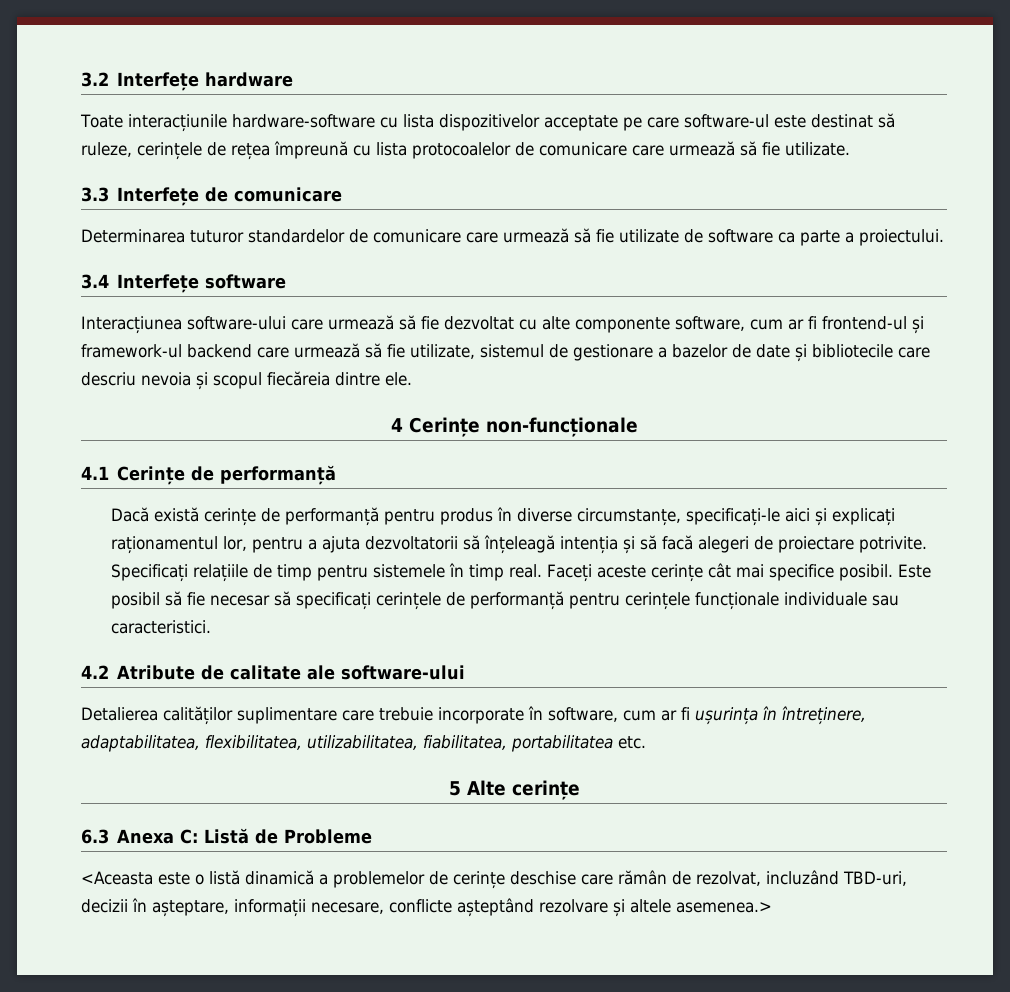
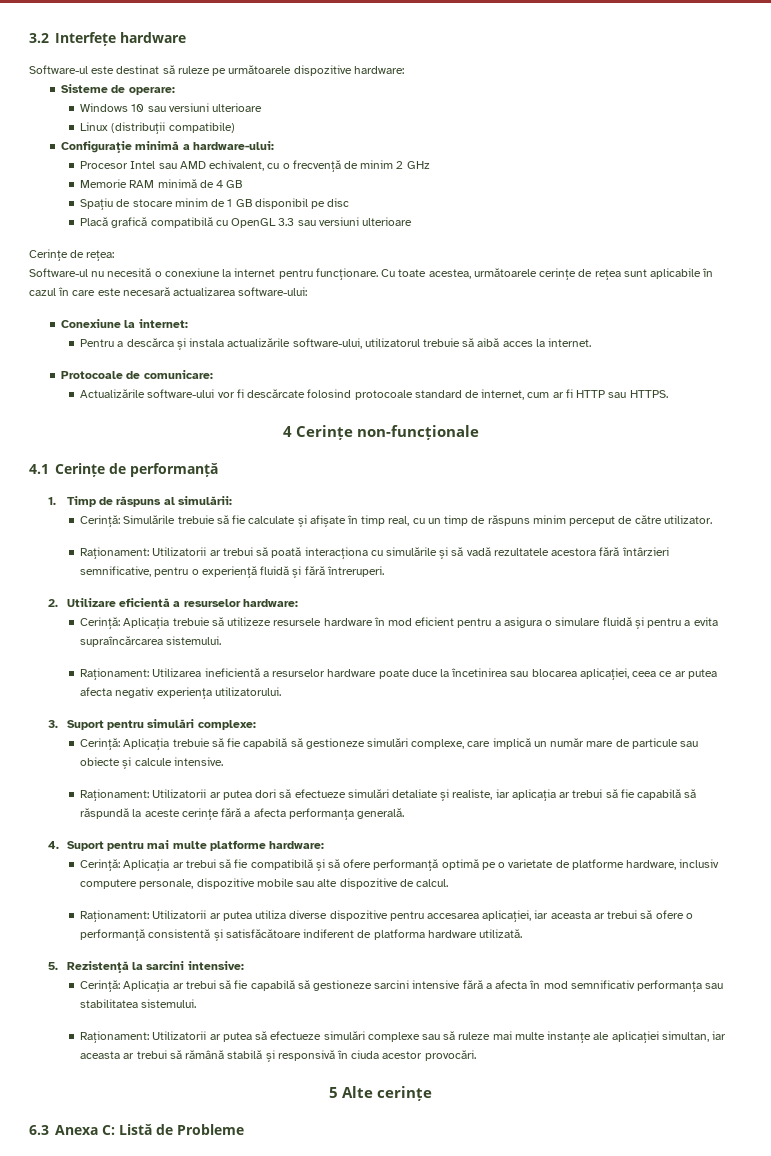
[80,113,895,132] [81,141,850,160] [81,187,343,206] [81,228,944,246] [81,274,287,293] [81,315,924,334] [81,343,930,362] [81,371,412,390] Toate interacțiunile hardware-software cu lista dispozitivelor acceptate pe care software-ul este destinat să ruleze, cerințele de rețea împreună cu lista protocoalelor de comunicare care urmează să fie utilizate. // 3.3 Interfețe de comunicare // Determinarea tuturor standardelor de comunicare care urmează să fie utilizate de software ca parte a proiectului. // 3.4 Interfețe software // Interacțiunea software-ului care urmează să fie dezvoltat cu alte componente software, cum ar fi frontend-ul și framework-ul backend care urmează să fie utilizate, sistemul de gestionare a bazelor de date și bibliotecile care descriu nevoia și scopul fiecăreia dintre ele. -> [29,65,404,76] [61,84,175,95] [80,103,263,112] [80,122,235,134] [61,141,274,153] [80,160,430,172] [80,179,243,188] [80,198,350,210] [80,217,412,228] [29,249,115,261] [29,268,714,280] [29,287,308,296] [61,319,188,328] [80,338,592,350] [61,370,213,379] [80,389,668,400] Software-ul este destinat să ruleze pe următoarele dispozitive hardware: // Sisteme de operare: // Windows 10 sau versiuni ulterioare // Linux (distribuții compatibile) // Configurație minimă a hardware-ului: // Procesor Intel sau AMD echivalent, cu o frecvență de minim 2 GHz // Memorie RAM minimă de 4 GB // Spațiu de stocare minim de 1 GB disponibil pe disc // Placă grafică compatibilă cu OpenGL 3.3 sau versiuni ulterioare // Cerințe de rețea: // Software-ul nu necesită o conexiune la internet pentru funcționare. Cu toate acestea, următoarele cerințe de rețea sunt aplicabile în cazul în care este necesară actualizarea software-ului: // Conexiune la internet: // Pentru a descărca și instala actualizările software-ului, utilizatorul trebuie să aibă acces la internet. // Protocoale de comunicare: // Actualizările software-ului vor fi descărcate folosind protocoale standard de internet, cum ar fi HTTP sau HTTPS.
[111,507,896,526] [111,535,928,554] [111,563,932,582] [111,591,900,610] [111,620,212,634] [81,665,466,680] [81,706,866,725] [81,735,646,752] Dacă există cerințe de performanță pentru produs în diverse circumstanțe, specificați-le aici și explicați raționamentul lor, pentru a ajuta dezvoltatorii să înțeleagă intenția și să facă alegeri de proiectare potrivite. Specificați relațiile de timp pentru sistemele în timp real. Faceți aceste cerințe cât mai specifice posibil. Este posibil să fie necesar să specificați cerințele de performanță pentru cerințele funcționale individuale sau caracteristici. // 4.2 Atribute de calitate ale software-ului // Detalierea calităților suplimentare care trebuie incorporate în software, cum ar fi ușurința în întreținere, adaptabilitatea, flexibilitatea, utilizabilitatea, fiabilitatea, portabilitatea etc. -> [47,496,232,507] [80,515,712,527] [80,547,669,559] [80,566,384,578] [47,598,298,607] [80,617,718,629] [80,636,222,647] [80,668,717,680] [80,687,281,699] [47,719,256,730] [80,738,699,750] [80,757,223,769] [80,789,697,801] [80,808,404,820] [47,840,325,851] [80,859,720,871] [80,878,448,889] [80,910,693,922] [80,929,522,941] [47,961,244,973] [80,980,724,992] [80,999,197,1008] [80,1031,727,1043] [80,1050,476,1062] 1. Timp de răspuns al simulării: // Cerință: Simulările trebuie să fie calculate și afișate în timp real, cu un timp de răspuns minim perceput de către utilizator. // Raționament: Utilizatorii ar trebui să poată interacționa cu simulările și să vadă rezultatele acestora fără întârzieri semnificative, pentru o experiență fluidă și fără întreruperi. // 2. Utilizare eficientă a resurselor hardware: // Cerință: Aplicația trebuie să utilizeze resursele hardware în mod eficient pentru a asigura o simulare fluidă și pentru a evita supraîncărcarea sistemului. // Raționament: Utilizarea ineficientă a resurselor hardware poate duce la încetinirea sau blocarea aplicației, ceea ce ar putea afecta negativ experiența utilizatorului. // 3. Suport pentru simulări complexe: // Cerință: Aplicația trebuie să fie capabilă să gestioneze simulări complexe, care implică un număr mare de particule sau obiecte și calcule intensive. // Raționament: Utilizatorii ar putea dori să efectueze simulări detaliate și realiste, iar aplicația ar trebui să fie capabilă să răspundă la aceste cerințe fără a afecta performanța generală. // 4. Suport pentru mai multe platforme hardware: // Cerință: Aplicația ar trebui să fie compatibilă și să ofere performanță optimă pe o varietate de platforme hardware, inclusiv computere personale, dispozitive mobile sau alte dispozitive de calcul. // Raționament: Utilizatorii ar putea utiliza diverse dispozitive pentru accesarea aplicației, iar aceasta ar trebui să ofere o performanță consistentă și satisfăcătoare indiferent de platforma hardware utilizată. // 5. Rezistență la sarcini intensive: // Cerință: Aplicația ar trebui să fie capabilă să gestioneze sarcini intensive fără a afecta în mod semnificativ performanța sau stabilitatea sistemului. // Raționament: Utilizatorii ar putea să efectueze simulări complexe sau să ruleze mai multe instanțe ale aplicației simultan, iar aceasta ar trebui să rămână stabilă și responsivă în ciuda acestor provocări.
[81,870,907,889] [81,898,772,917] // <Aceasta este o listă dinamică a problemelor de cerințe deschise care rămân de rezolvat, incluzând TBD-uri, decizii în așteptare, informații necesare, conflicte așteptând rezolvare și altele asemenea.> -> (244, 1129) none

